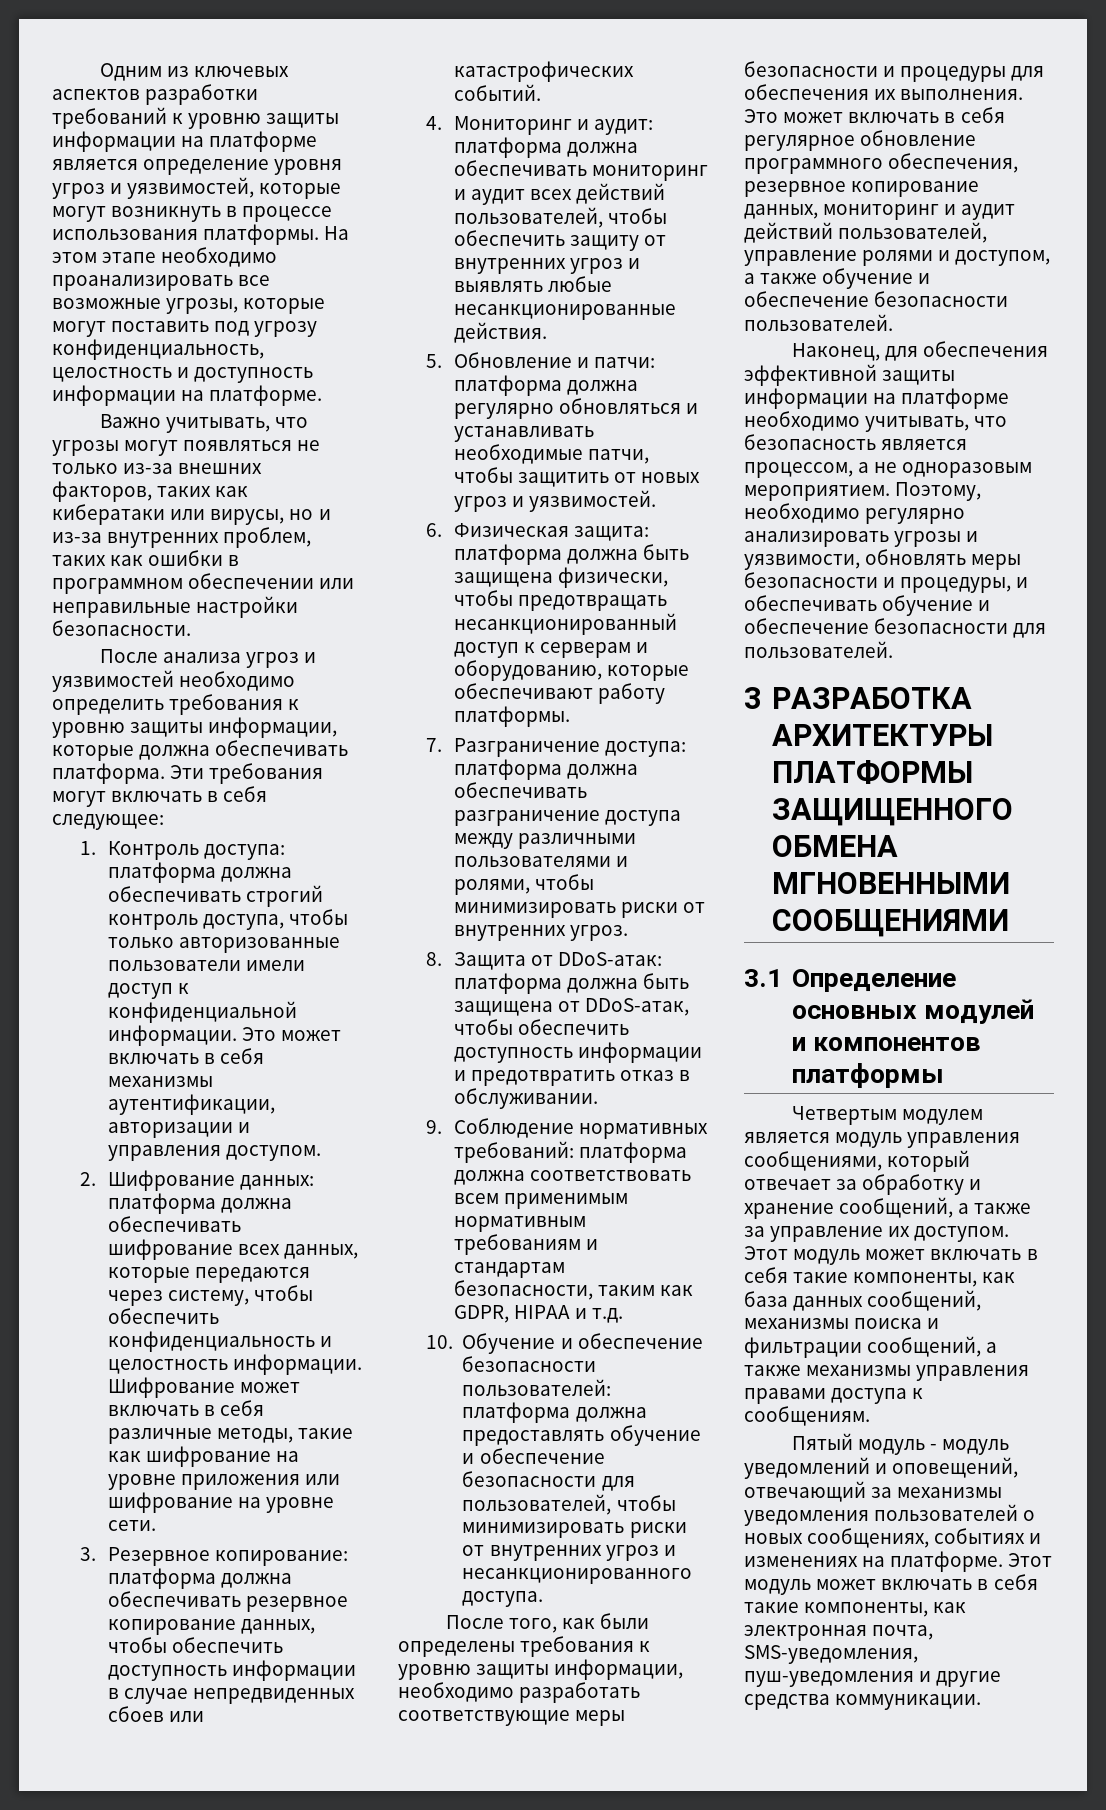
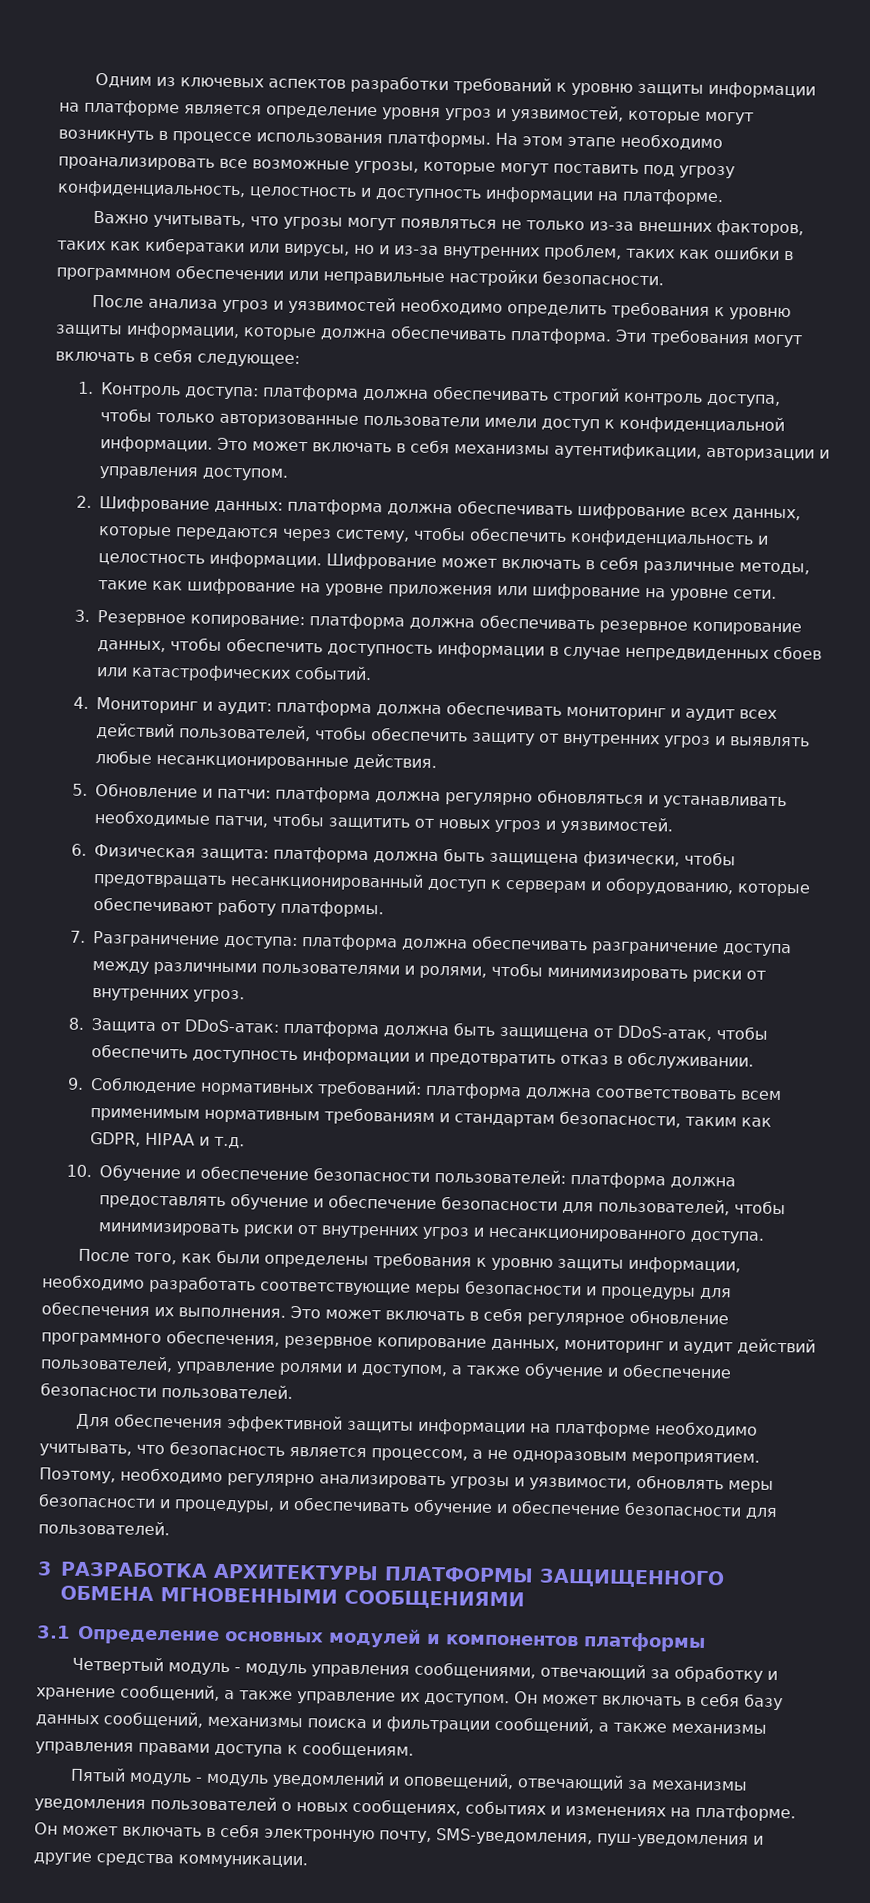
[791,343,918,361] Наконец, для -> [76,1413,111,1430] Для
[791,1106,983,1125] [744,1132,830,1143] Четвертым модулем является -> [72,1656,242,1676] Четвертый модуль -
[887,1150,971,1172] [744,1179,831,1190] который отвечает -> [540,1663,647,1681] отвечающий
[744,1226,765,1237] за -> (293, 1695) none
[744,1246,1038,1265] [744,1267,1016,1287] [744,1291,788,1307] Этот модуль может включать в себя такие компоненты, как база -> [514,1691,783,1711] Он может включать в себя базу
[1008,1553,1053,1567] [744,1574,1038,1595] [744,1602,967,1617] [744,1625,934,1641] Этот модуль может включать в себя такие компоненты, как электронная почта, -> [34,1822,432,1844] Он может включать в себя электронную почту,

